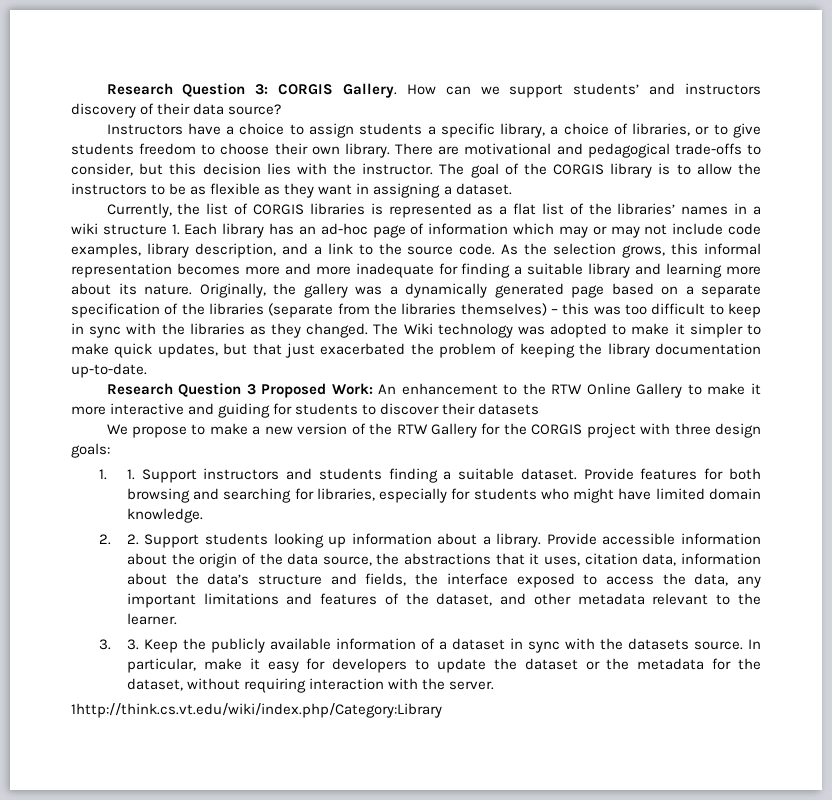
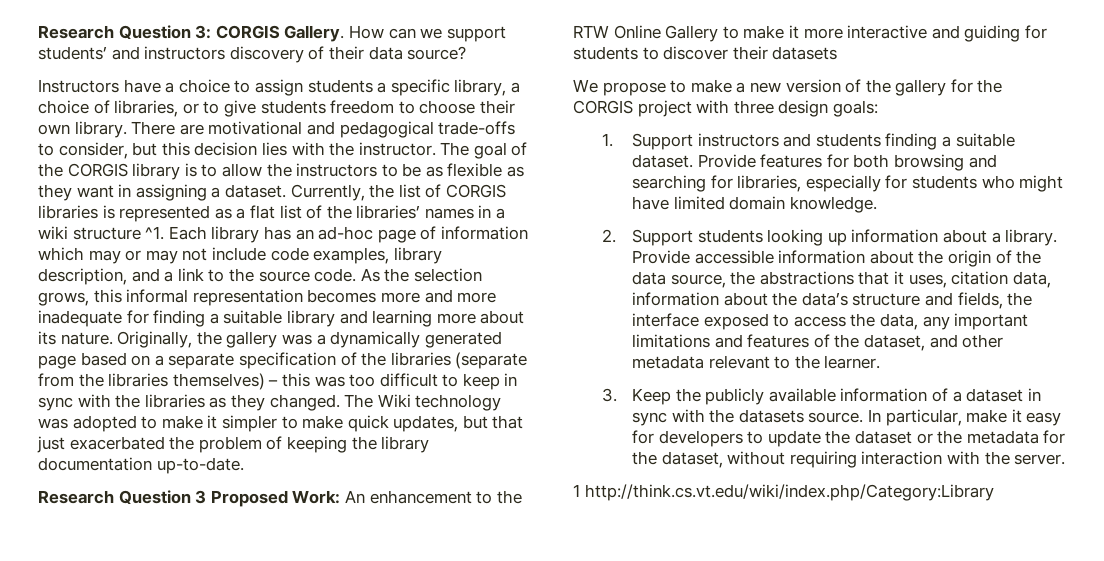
(512, 189) // -> (286, 191) none
[171,224,180,235] 1. -> [145,226,165,240] ^1.
[396,423,477,438] RTW Gallery -> [895,79,947,96] gallery
[126,469,135,480] 1. -> (614, 140) none
[126,534,139,545] 2. -> (617, 236) none
[126,639,139,650] 3. -> (618, 395) none
[71,703,442,718] 1http://think.cs.vt.edu/wiki/index.php/Category:Library -> [573,484,994,501] 1 http://think.cs.vt.edu/wiki/index.php/Category:Library

